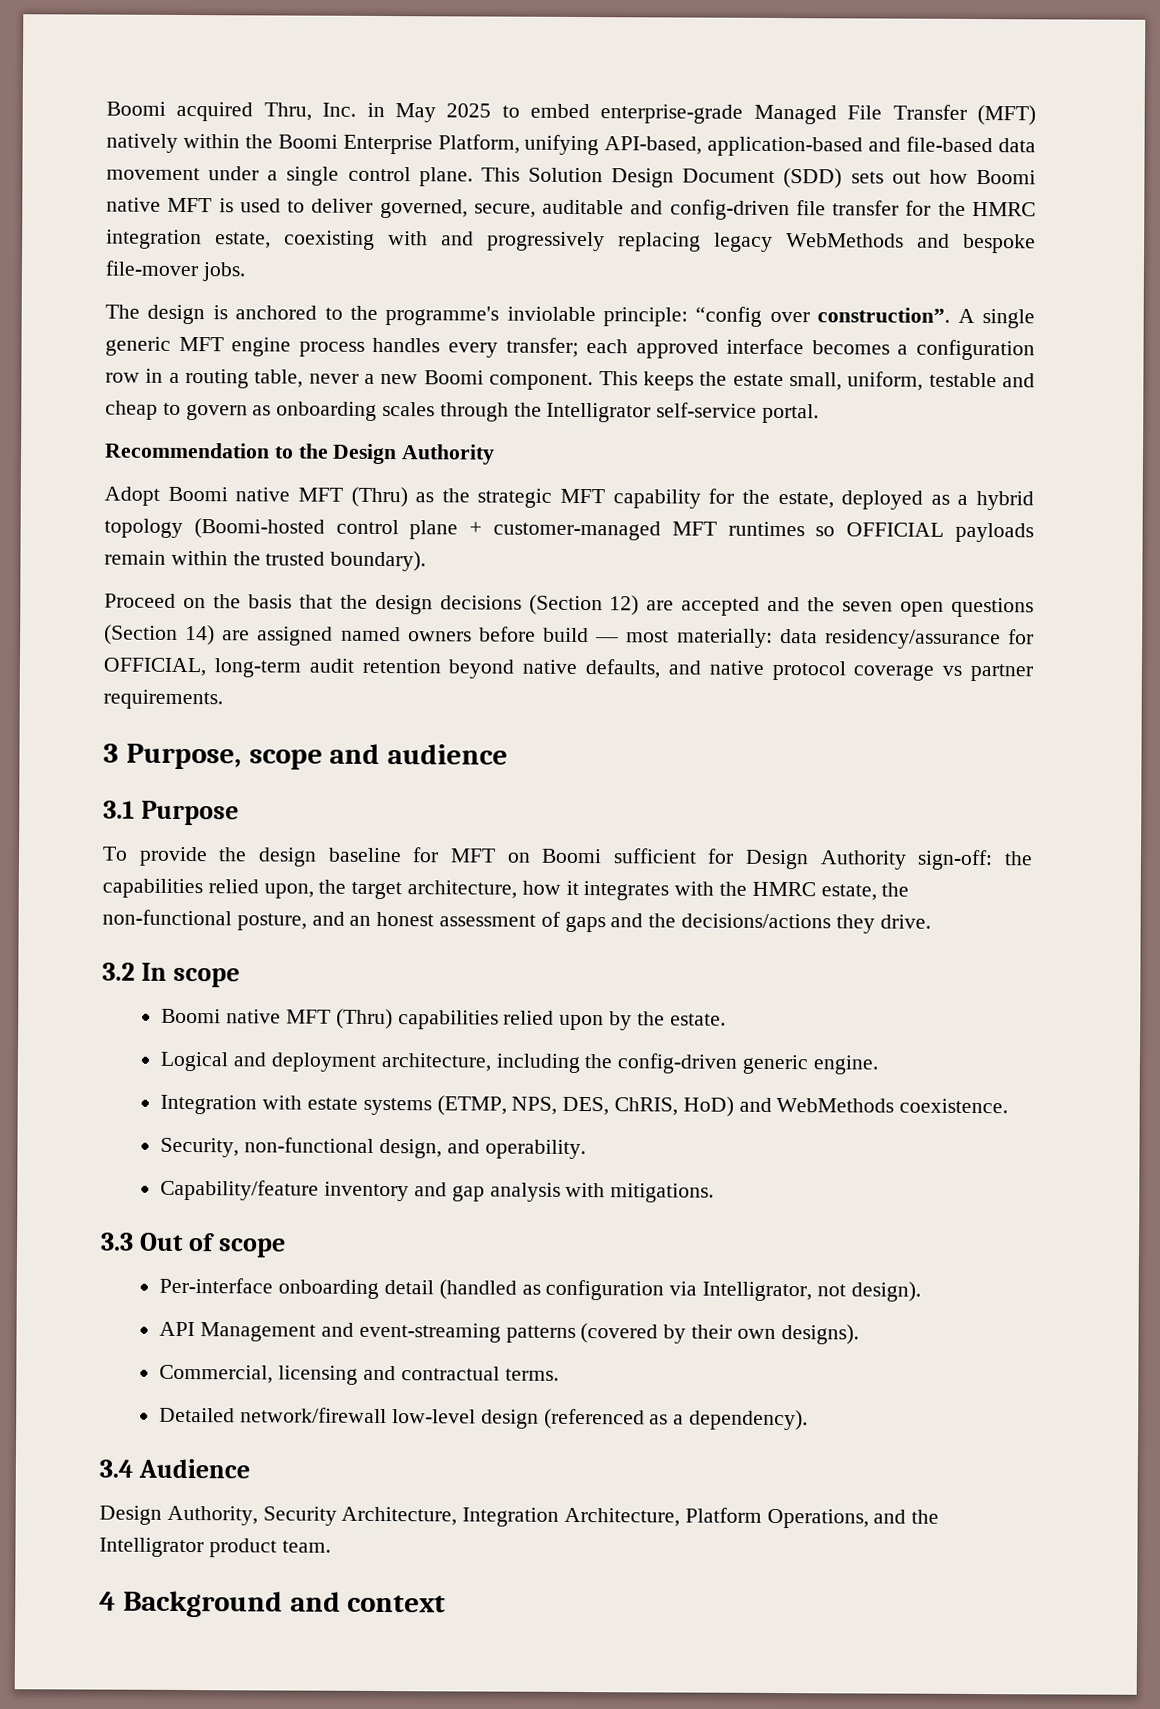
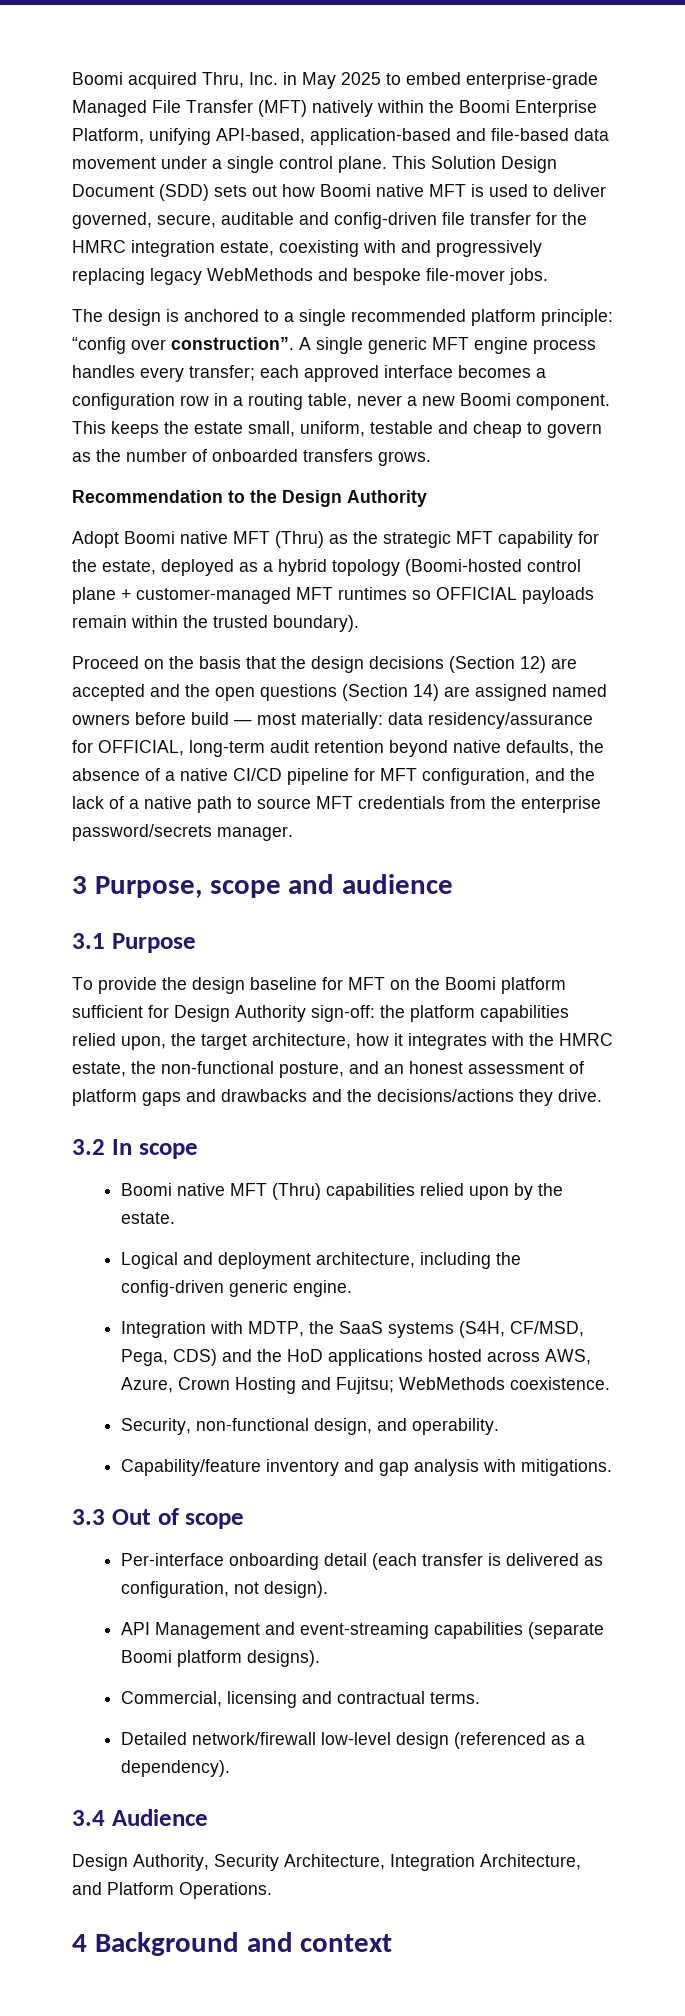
[349,305,596,326] the programme's inviolable -> [284,309,536,326] a single recommended platform
[276,401,820,424] onboarding scales through the Intelligrator self-service portal. -> [96,449,431,466] the number of onboarded transfers grows.
[842,601,894,612] seven -> (210, 690) none
[667,660,1033,682] [103,689,223,710] and native protocol coverage vs partner requirements. -> [579,740,604,753] [72,768,595,785] [72,796,601,813] [72,824,293,841] the absence of a native CI/CD pipeline for MFT configuration, and the lack of a native path to source MFT credentials from the enterprise password/secrets manager.
[541,848,603,864] Boomi -> [415,977,566,994] the Boomi platform
(1033, 858) none -> [410,1005,475,1022] platform
(561, 919) none -> [72,1089,137,1106] platform
(644, 920) none -> [221,1089,342,1102] drawbacks and
[307,1095,772,1117] estate systems (ETMP, NPS, DES, ChRIS, HoD) and -> [247,1321,584,1338] [120,1349,591,1366] [120,1377,394,1394] MDTP, the SaaS systems (S4H, CF/MSD, Pega, CDS) and the HoD applications hosted across AWS, Azure, Crown Hosting and Fujitsu;
[438,1279,813,1302] (handled as configuration via Intelligrator, -> [371,1553,603,1570] [120,1581,229,1598] (each transfer is delivered as configuration,
[505,1323,776,1344] patterns (covered by their own -> [433,1622,604,1639] [120,1650,242,1667] capabilities (separate Boomi platform
[684,1507,940,1529] [99,1537,331,1558] Platform Operations, and the Intelligrator product team. -> [72,1882,272,1899] and Platform Operations.

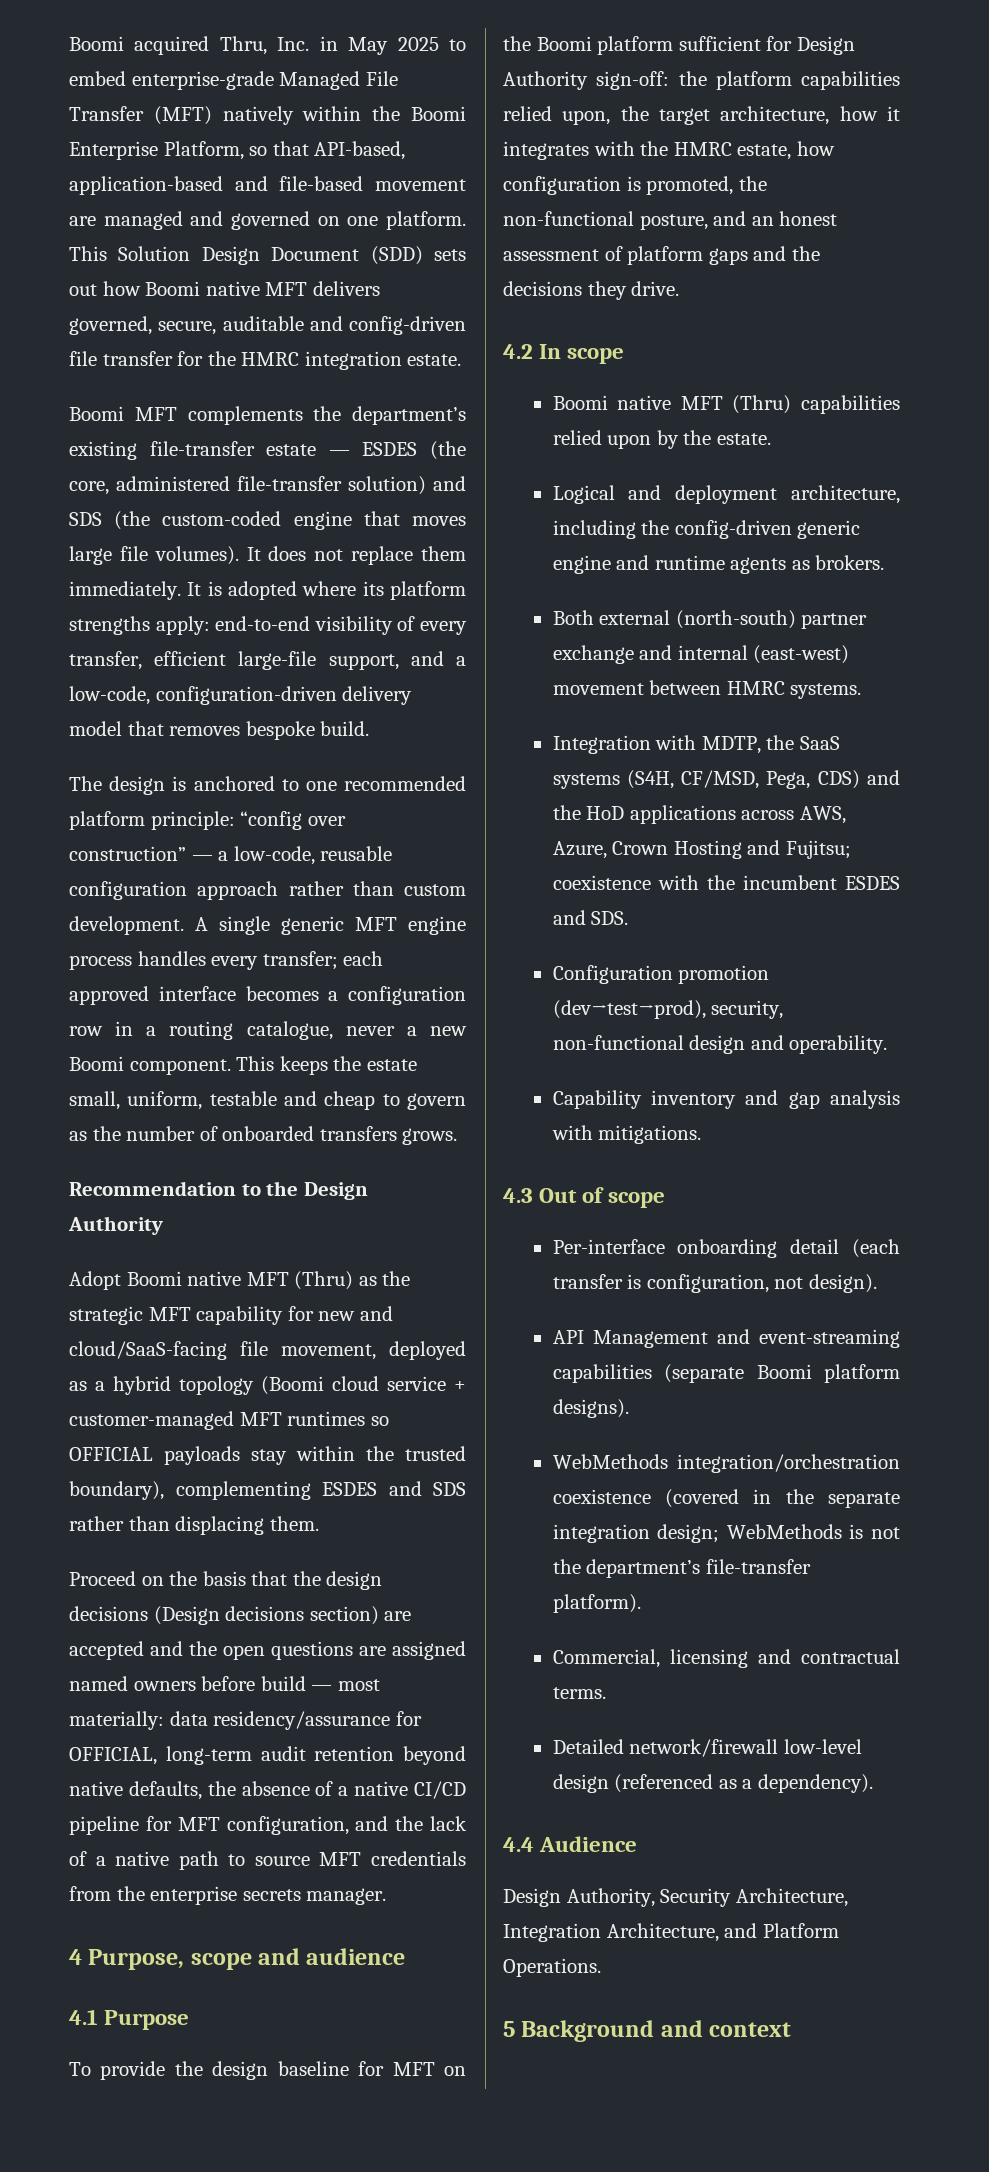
[149,128,211,145] unifying -> [249,141,309,156] so that
[574,128,609,141] [72,156,387,173] data movement under a single control plane. -> [375,179,466,191] [69,211,466,230] movement are managed and governed on one platform.
[471,184,606,197] is used to deliver -> [312,281,380,296] delivers
[220,240,542,257] [72,268,548,285] estate, coexisting with and progressively replacing legacy WebMethods and bespoke file-mover jobs. -> [407,354,462,366] [69,406,466,425] [69,441,467,460] [69,476,466,495] [69,511,466,530] [69,546,466,565] [69,581,466,600] [69,616,467,635] [69,651,466,670] [69,686,413,705] [69,721,370,740] estate. // Boomi MFT complements the department’s existing file-transfer estate — ESDES (the core, administered file-transfer solution) and SDS (the custom-coded engine that moves large file volumes). It does not replace them immediately. It is adopted where its platform strengths apply: end-to-end visibility of every transfer, efficient large-file support, and a low-code, configuration-driven delivery model that removes bespoke build.
[284,309,346,326] a single -> [305,781,337,791] one
[171,337,294,350] construction”. -> [69,846,393,865] [69,881,466,900] [69,916,184,935] construction” — a low-code, reusable configuration approach rather than custom development.
[308,393,352,409] table, -> [246,1021,333,1040] catalogue,
[72,559,156,575] the estate, -> [318,1306,393,1321] [69,1341,376,1360] new and cloud/SaaS-facing file movement,
[405,559,581,576] [72,587,116,604] (Boomi-hosted control plane -> [261,1376,446,1395] (Boomi cloud service
[72,615,127,628] remain -> [251,1449,287,1465] stay
[273,615,359,632] boundary). -> [69,1481,466,1500] [69,1516,319,1535] boundary), complementing ESDES and SDS rather than displacing them.
[449,656,546,673] (Section 12) -> [153,1606,379,1625] (Design decisions section)
[342,684,439,701] (Section 14) -> (353, 1650) none
[72,824,212,841] password/secrets -> [242,1889,301,1901] secrets
[72,876,87,894] 3 -> [69,1949,82,1965] 4
[72,933,105,949] 3.1 -> [69,2009,98,2025] 4.1
(126, 1069) none -> [796,141,835,156] [503,176,734,195] how configuration is promoted,
[221,1089,514,1102] drawbacks and the decisions/actions -> [791,246,820,261] [503,281,582,296] the decisions
[72,1139,105,1155] 3.2 -> [503,344,533,359] 4.2
[292,1280,352,1297] engine. -> [552,555,885,574] [552,610,868,629] [552,645,850,664] [552,680,862,699] engine and runtime agents as brokers. // Both external (north-south) partner exchange and internal (east-west) movement between HMRC systems.
[427,1349,482,1362] hosted -> (736, 814) none
[398,1377,610,1390] [120,1418,372,1435] WebMethods coexistence. // Security, non-functional design, -> [552,875,900,890] [552,910,629,925] [552,965,770,984] [552,1000,784,1019] [552,1035,746,1054] coexistence with the incumbent ESDES and SDS. // Configuration promotion (dev→test→prod), security, non-functional design
[120,1459,261,1476] Capability/feature -> [552,1090,642,1109] Capability
[72,1509,105,1525] 3.3 -> [503,1188,533,1203] 4.3
[505,1553,603,1566] delivered as -> (642, 1281) none
(320, 1658) none -> [552,1454,900,1473] [552,1489,900,1508] [552,1524,900,1543] [552,1559,811,1578] [552,1594,641,1613] // WebMethods integration/orchestration coexistence (covered in the separate integration design; WebMethods is not the department’s file-transfer platform).
[72,1810,105,1826] 3.4 -> [503,1837,534,1852] 4.4
[72,1934,87,1952] 4 -> [503,2021,515,2037] 5

